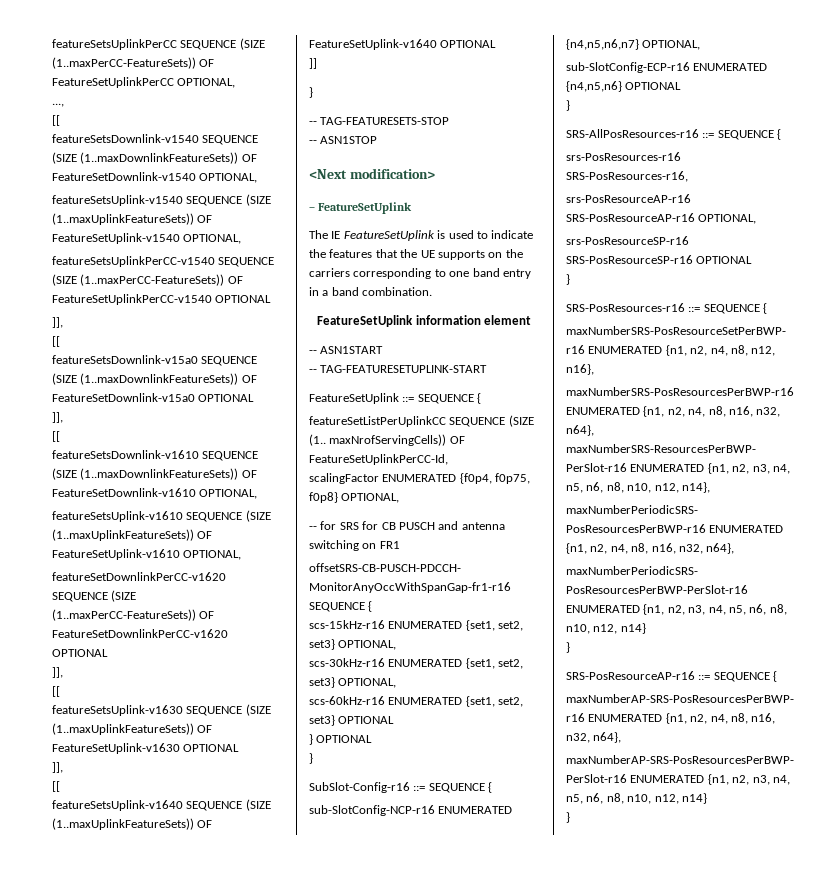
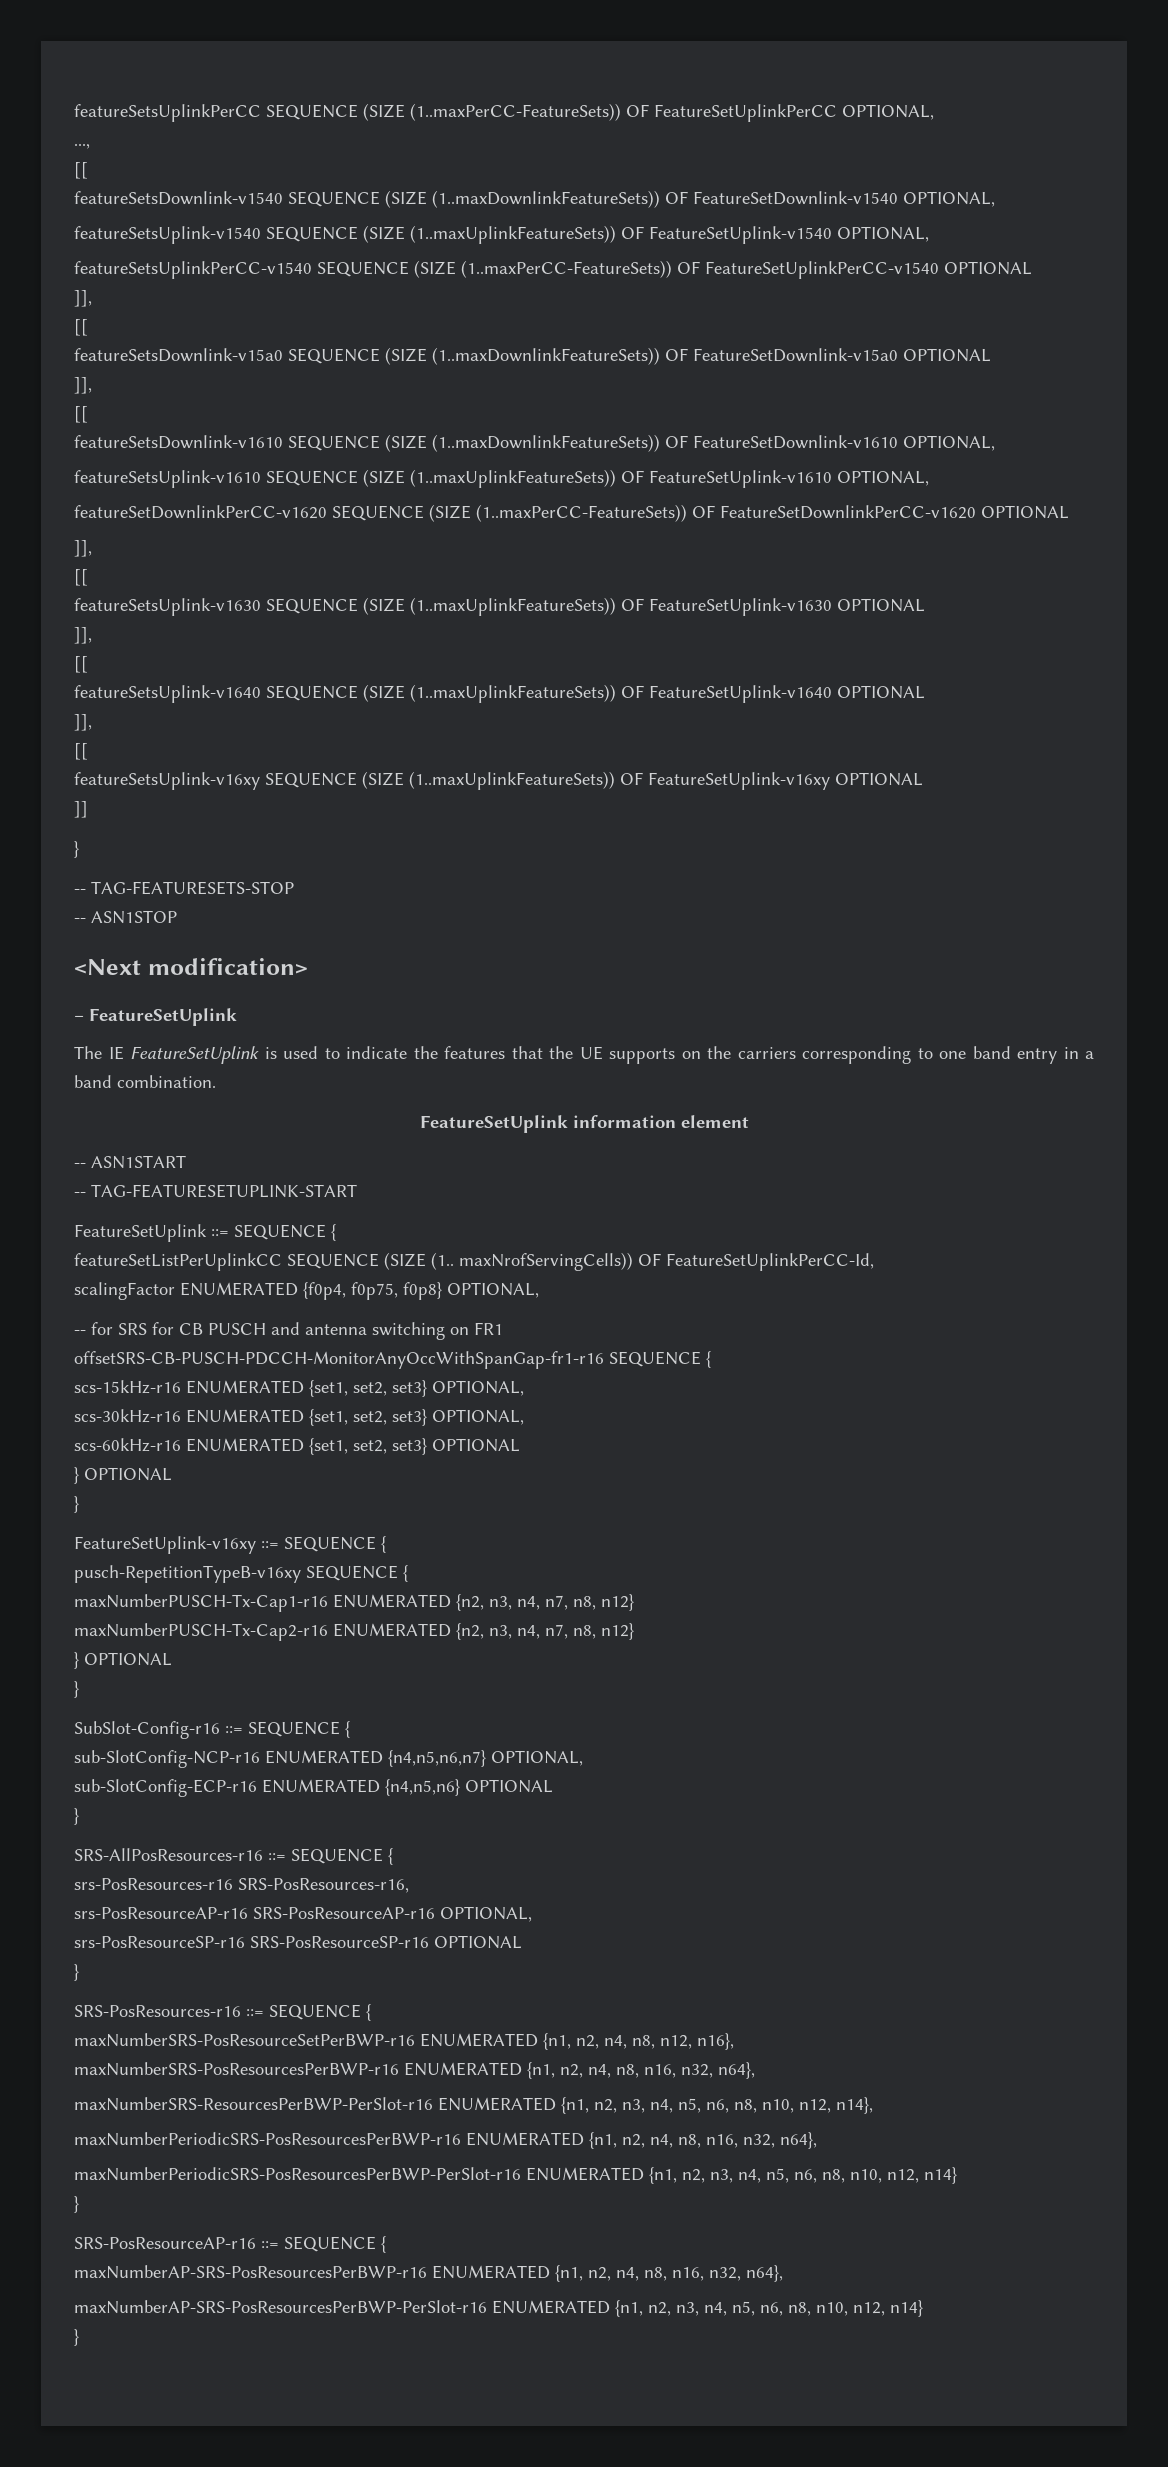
(497, 44) none -> [74,714,92,731] [74,743,88,760] [74,771,923,790] // ]], // [[ // featureSetsUplink-v16xy SEQUENCE (SIZE (1..maxUplinkFeatureSets)) OF FeatureSetUplink-v16xy OPTIONAL
(313, 758) none -> [74,1536,386,1554] [74,1565,408,1583] [74,1594,634,1612] [74,1623,634,1641] [74,1652,172,1669] [74,1681,79,1698] // FeatureSetUplink-v16xy ::= SEQUENCE { // pusch-RepetitionTypeB-v16xy SEQUENCE { // maxNumberPUSCH-Tx-Cap1-r16 ENUMERATED {n2, n3, n4, n7, n8, n12} // maxNumberPUSCH-Tx-Cap2-r16 ENUMERATED {n2, n3, n4, n7, n8, n12} // } OPTIONAL // }

